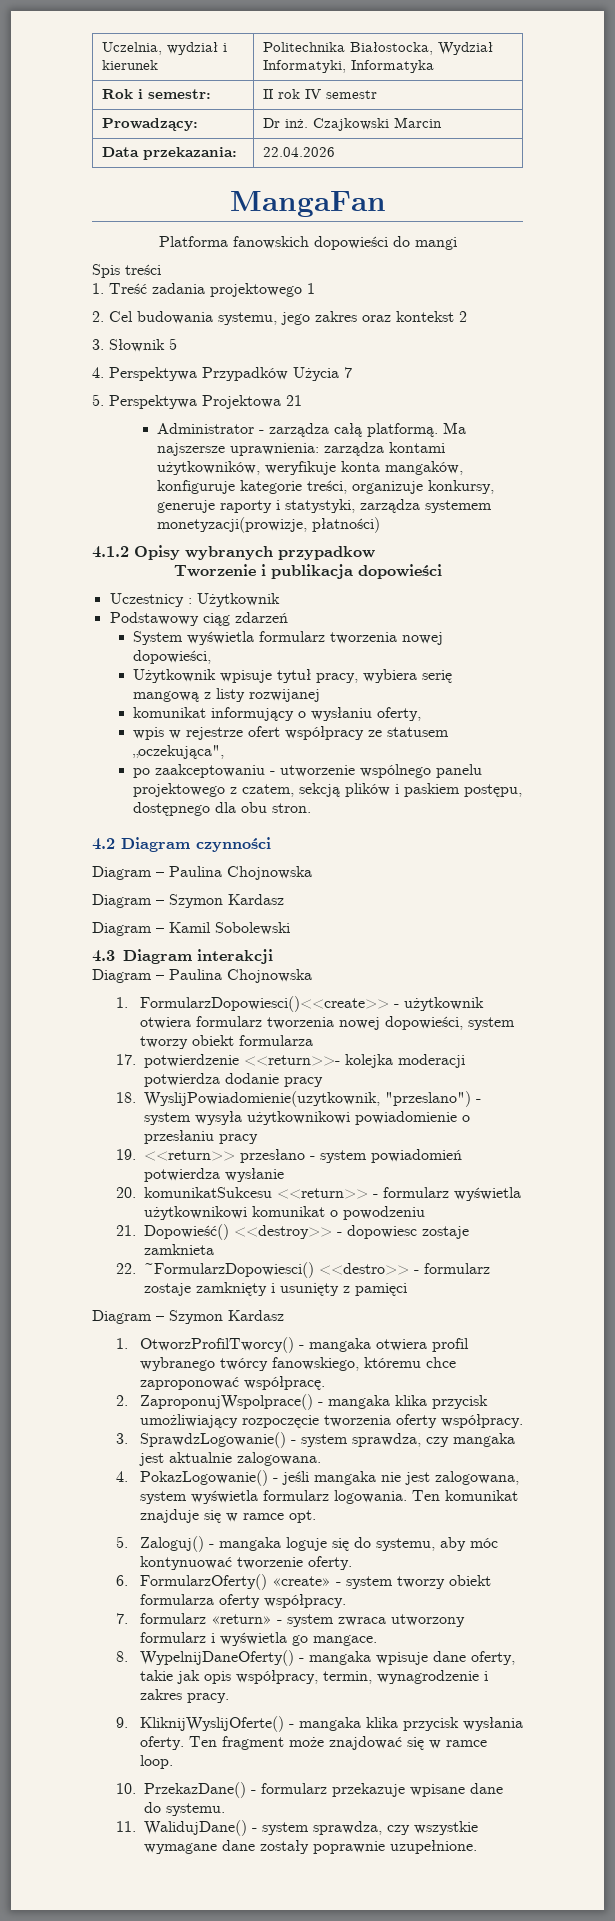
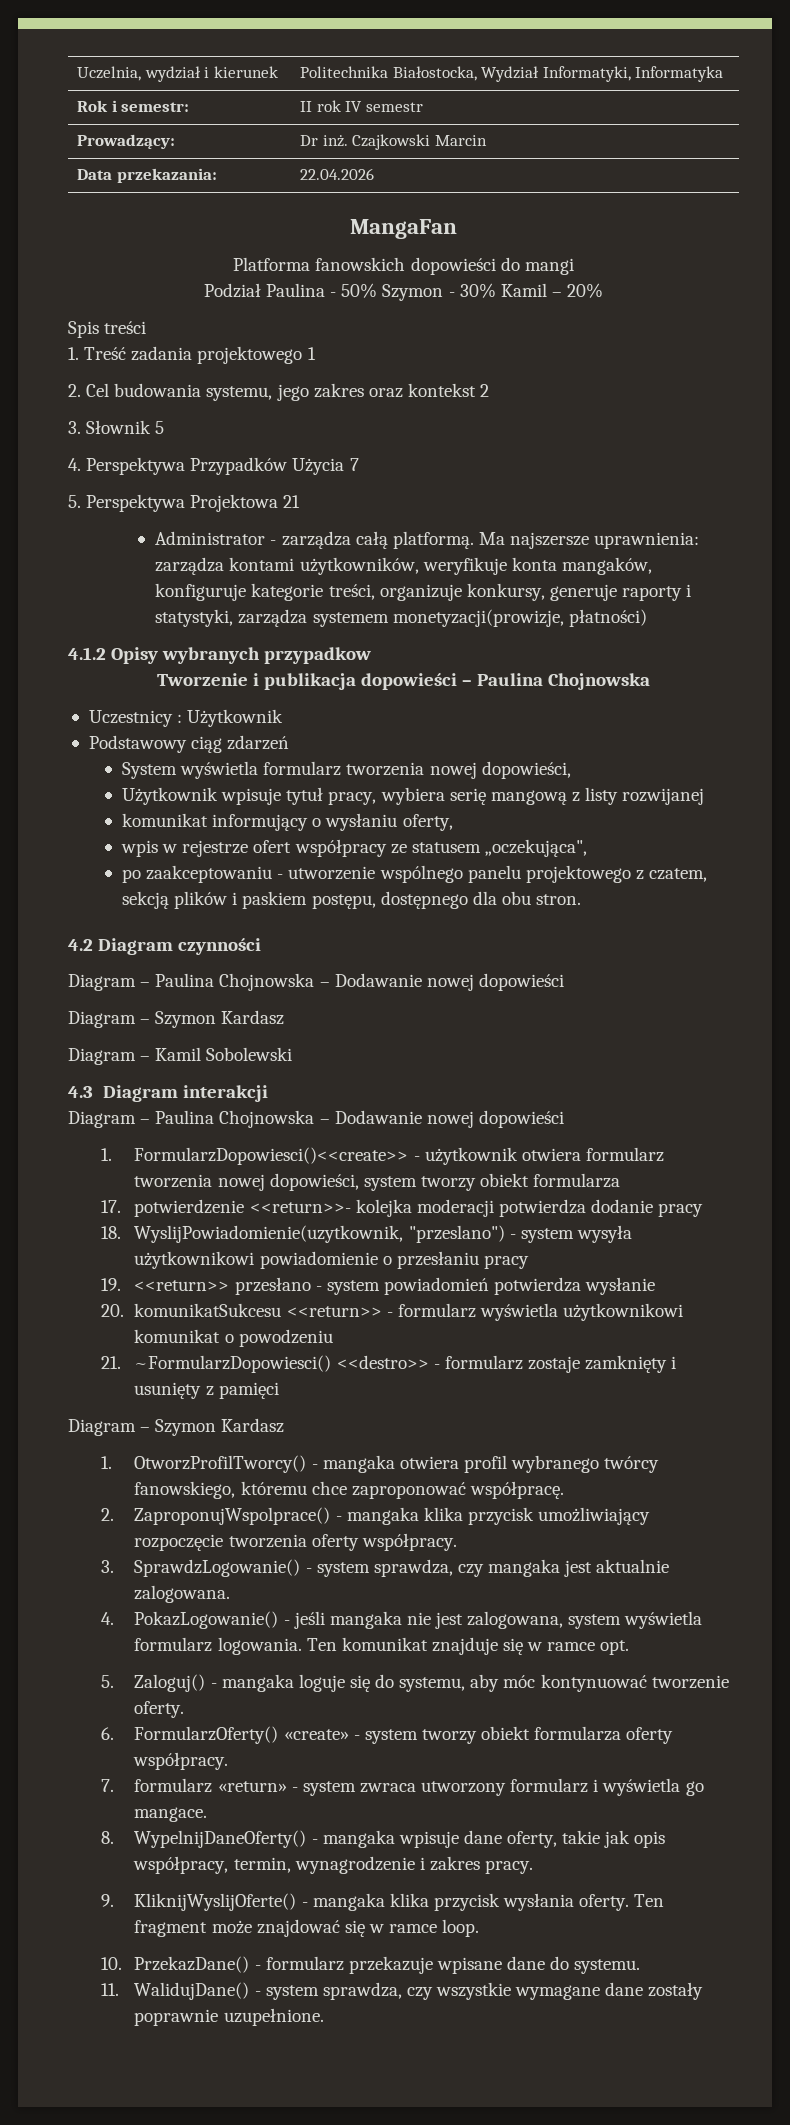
(457, 243) none -> [203,283,604,301] // Podział Paulina - 50% Szymon - 30% Kamil – 20%
(442, 571) none -> [462,673,651,690] – Paulina Chojnowska
(312, 873) none -> [319,973,564,991] – Dodawanie nowej dopowieści
(312, 976) none -> [319,1110,564,1128] – Dodawanie nowej dopowieści
[143,1224,469,1240] [143,1244,214,1255] [115,1263,136,1274] Dopowieść() <<destroy>> - dopowiesc zostaje zamknieta // 22. -> (122, 1362) none

